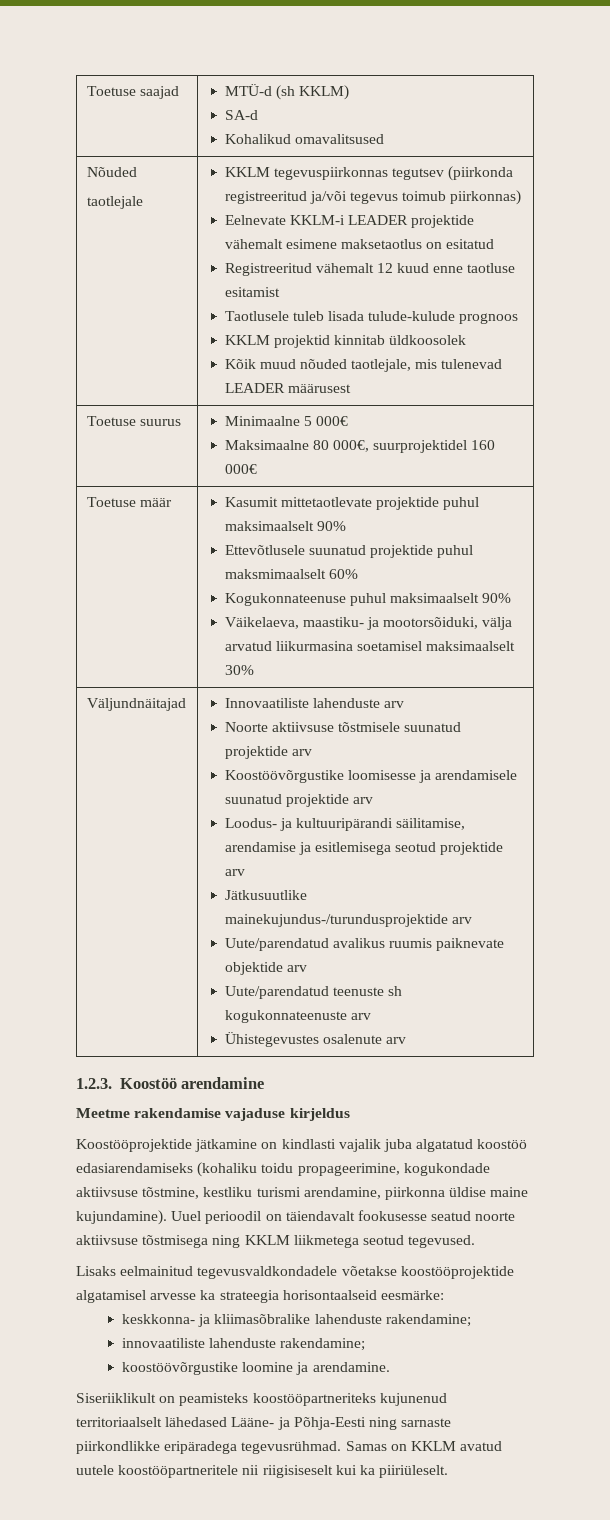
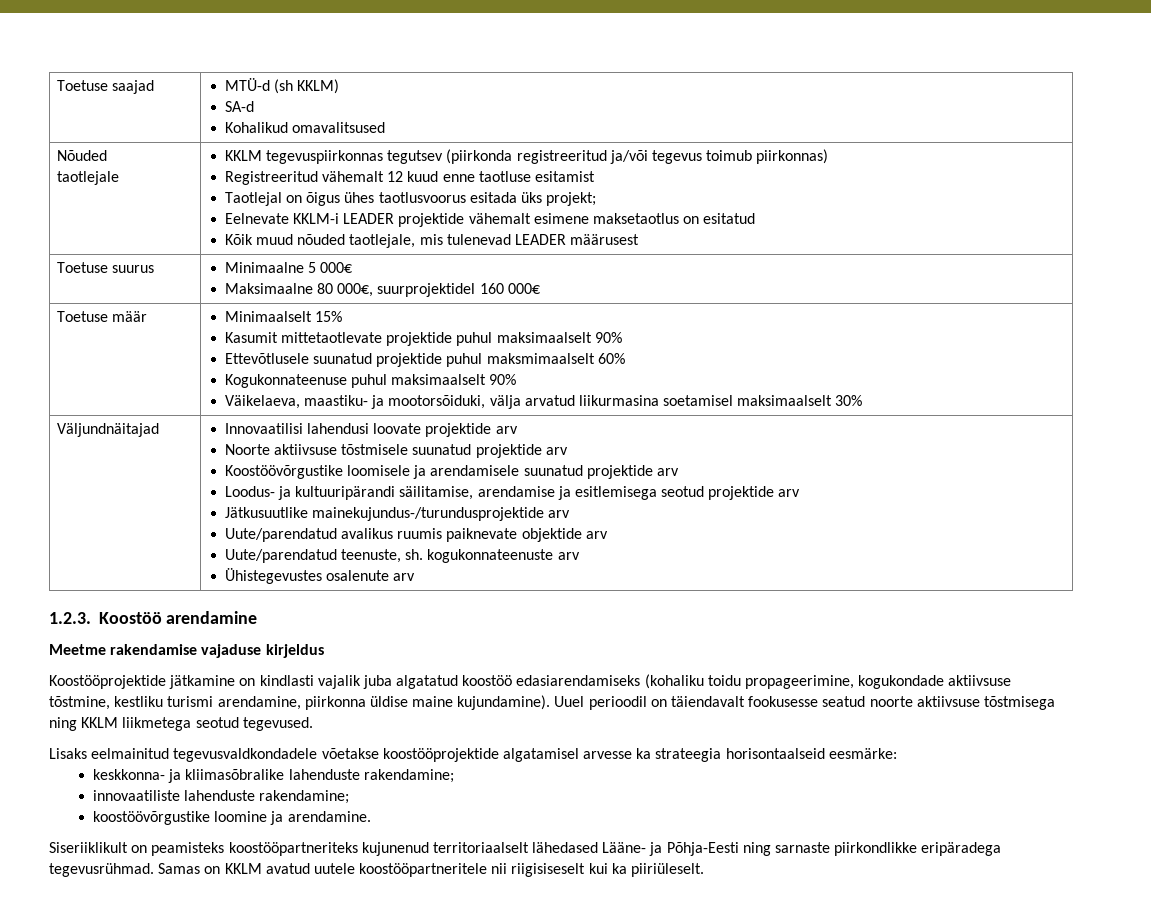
(522, 197) none -> [224,171,595,185] [224,192,597,206] // Registreeritud vähemalt 12 kuud enne taotluse esitamist // Taotlejal on õigus ühes taotlusvoorus esitada üks projekt;
[224,263,516,276] [224,287,280,297] [224,311,519,324] [224,335,467,348] // Registreeritud vähemalt 12 kuud enne taotluse esitamist // Taotlusele tuleb lisada tulude-kulude prognoos // KKLM projektid kinnitab üldkoosolek -> (756, 218) none
(172, 502) none -> [224,311,343,322] Minimaalselt 15% //
[224,698,380,708] Innovaatiliste lahenduste -> [224,423,492,437] Innovaatilisi lahendusi loovate projektide
[347,770,416,780] loomisesse -> [347,465,411,476] loomisele
[332,986,402,996] teenuste sh -> [341,549,424,563] teenuste, sh.

